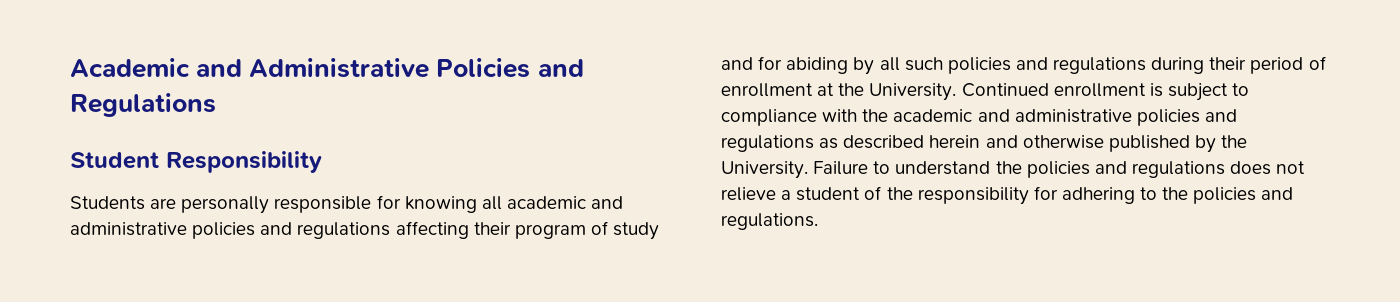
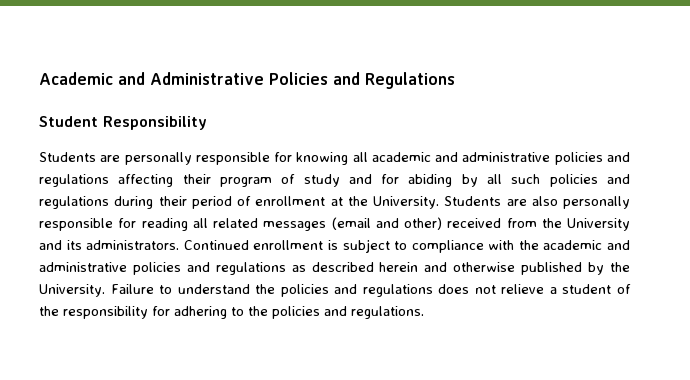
(957, 92) none -> [444,196,630,209] [39,217,630,231] [39,240,180,250] Students are also personally responsible for reading all related messages (email and other) received from the University and its administrators.

